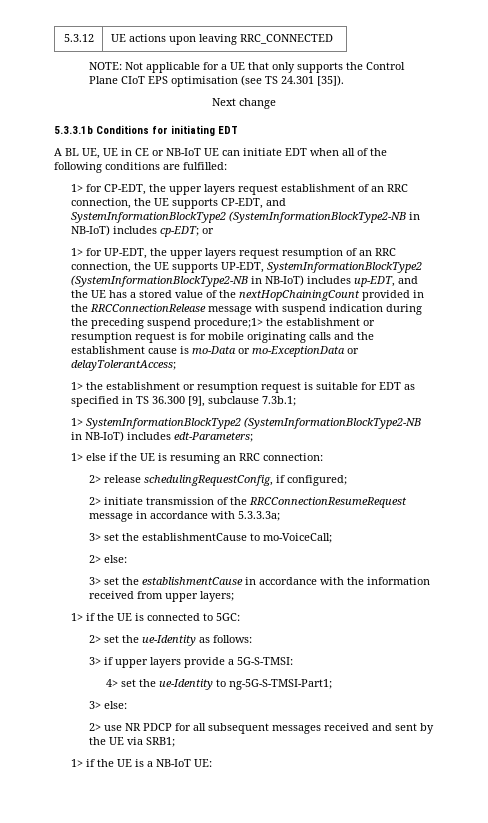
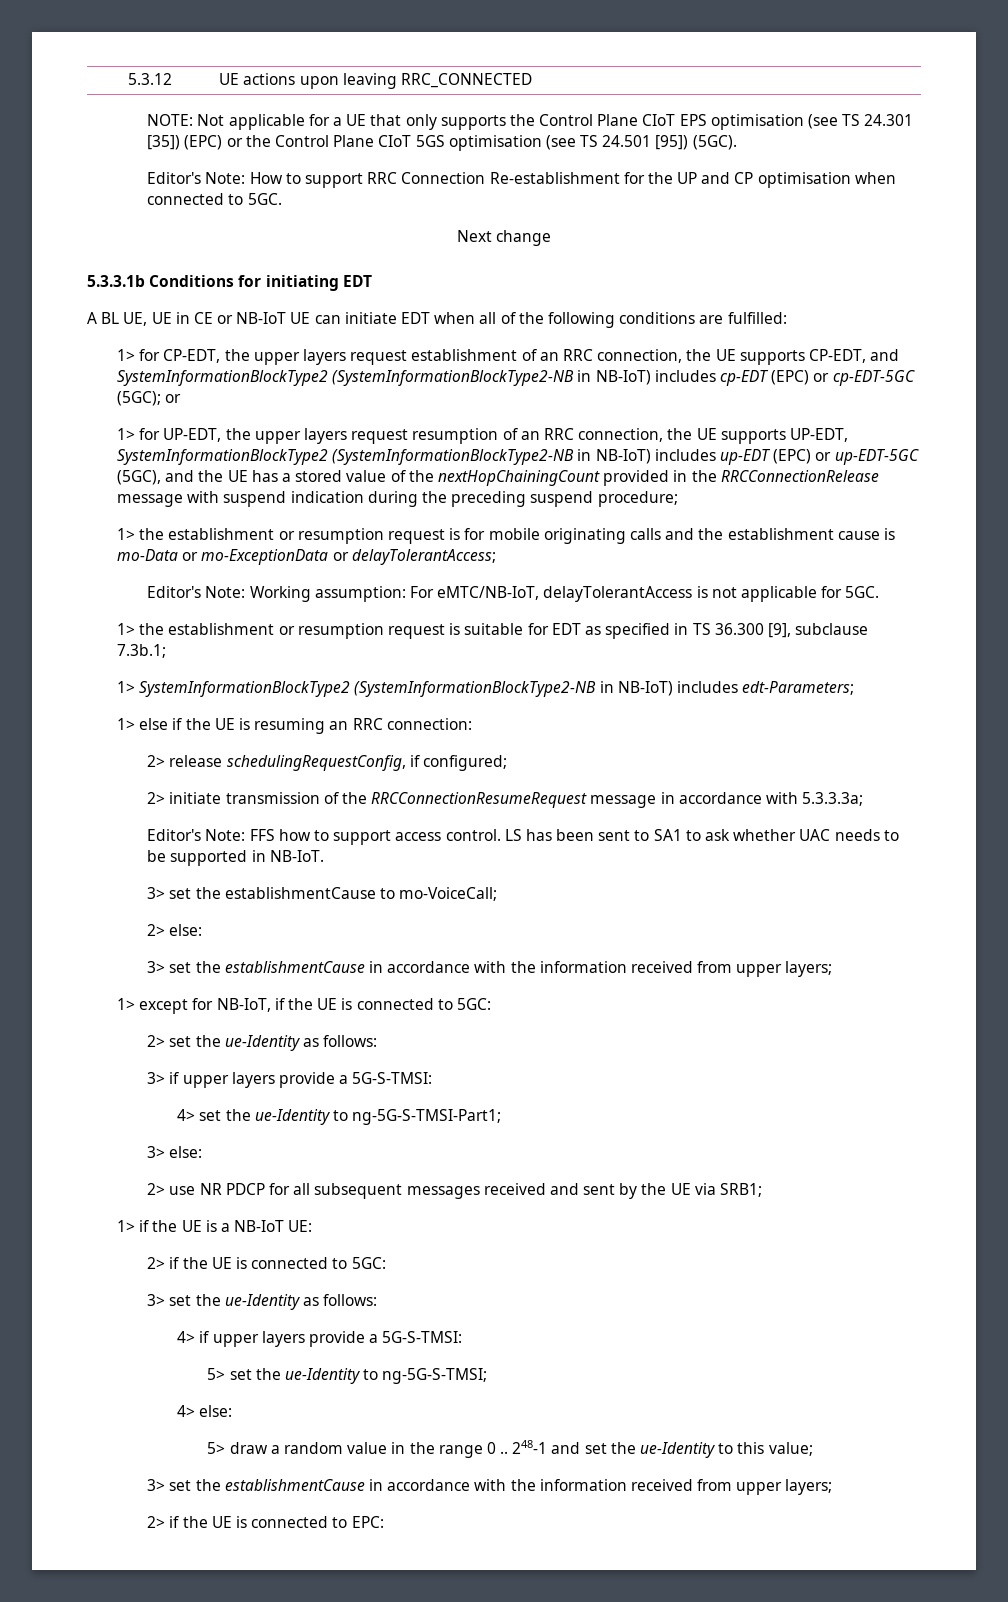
[316,75,344,86] [35]). -> [147,135,737,151] [147,172,896,188] [147,193,282,205] [35]) (EPC) or the Control Plane CIoT 5GS optimisation (see TS 24.501 [95]) (5GC). // Editor's Note: How to support RRC Connection Re-establishment for the UP and CP optimisation when connected to 5GC.
[160,226,200,237] cp-EDT; -> [720,370,915,386] [117,391,162,406] cp-EDT (EPC) or cp-EDT-5GC (5GC);
[354,276,396,287] up-EDT, -> [720,449,919,465] [117,470,162,485] up-EDT (EPC) or up-EDT-5GC (5GC),
[194,318,264,329] procedure;1> -> [597,491,678,507] [117,528,136,540] procedure; // 1>
(177, 365) none -> [147,586,880,602] // Editor's Note: Working assumption: For eMTC/NB-IoT, delayTolerantAccess is not applicable for 5GC.
(280, 516) none -> [147,829,899,845] [147,850,324,866] // Editor's Note: FFS how to support access control. LS has been sent to SA1 to ask whether UAC needs to be supported in NB-IoT.
(84, 617) none -> [139,998,271,1014] except for NB-IoT,
(213, 763) none -> [147,1257,386,1269] [147,1294,378,1310] [177,1331,463,1347] [207,1368,488,1384] [177,1405,233,1417] [207,1440,813,1458] [147,1479,833,1495] [147,1516,384,1528] // 2> if the UE is connected to 5GC: // 3> set the ue-Identity as follows: // 4> if upper layers provide a 5G-S-TMSI: // 5> set the ue-Identity to ng-5G-S-TMSI; // 4> else: // 5> draw a random value in the range 0 .. 248-1 and set the ue-Identity to this value; // 3> set the establishmentCause in accordance with the information received from upper layers; // 2> if the UE is connected to EPC:

